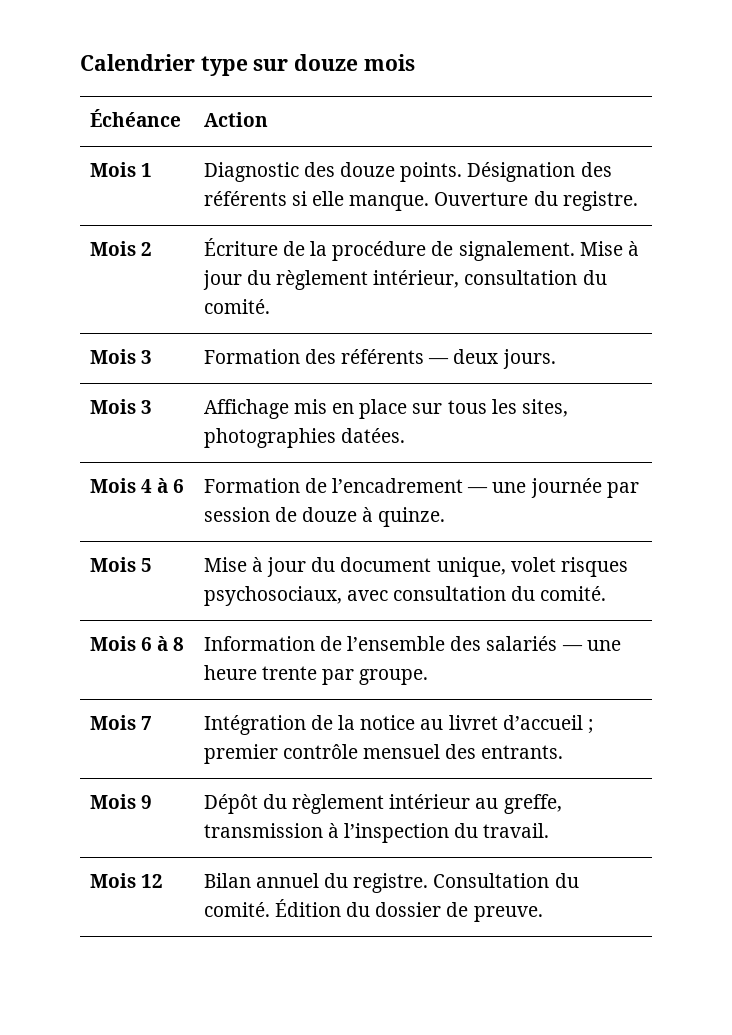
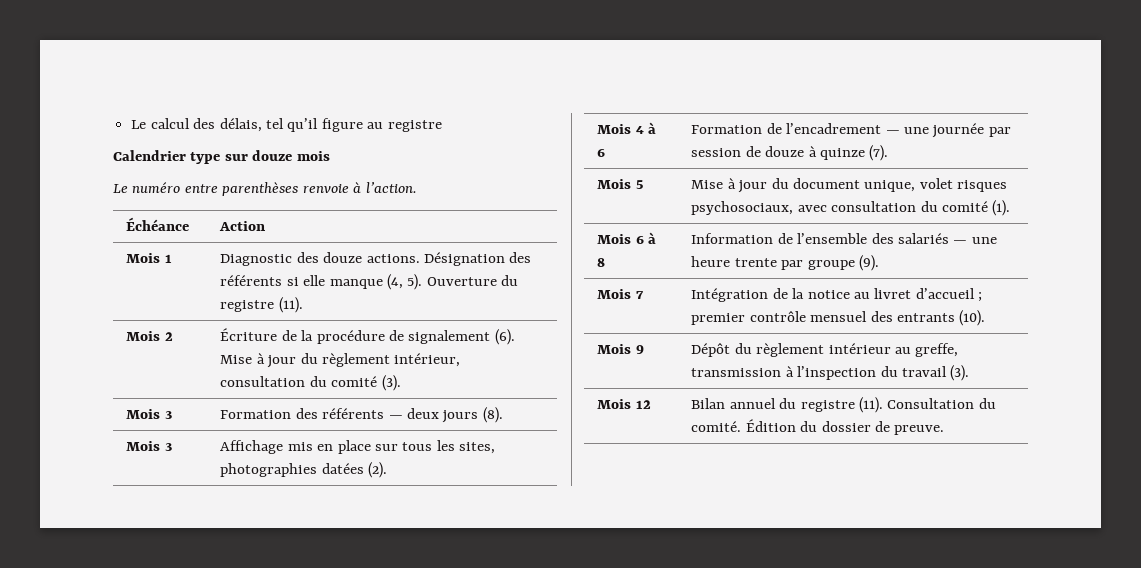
(80, 62) none -> [131,118,442,132] Le calcul des délais, tel qu’il figure au registre //
(415, 62) none -> [113,182,417,196] // Le numéro entre parenthèses renvoie à l’action.
[400,162,463,182] points. -> [366,254,420,263] actions.
[349,191,638,211] manque. Ouverture du registre. -> [329,274,519,290] [220,297,303,313] manque (4, 5). Ouverture du registre (11).
[458,241,575,261] signalement. -> [408,329,515,345] signalement (6).
[203,299,270,314] comité. -> [331,375,401,391] comité (3).
[502,349,556,369] jours. -> [442,407,503,423] jours (8).
[341,428,406,443] datées. -> [321,462,388,478] datées (2).
[378,507,446,527] quinze. -> [819,145,889,161] quinze (7).
[540,586,607,601] comité. -> [941,200,1011,216] comité (1).
[359,669,429,685] groupe. -> [807,255,879,271] groupe (9).
[481,745,564,759] entrants. -> [896,310,986,326] entrants (10).
[483,823,550,838] travail. -> [901,365,970,381] travail (3).
[353,873,429,893] registre. -> [800,397,883,413] registre (11).

